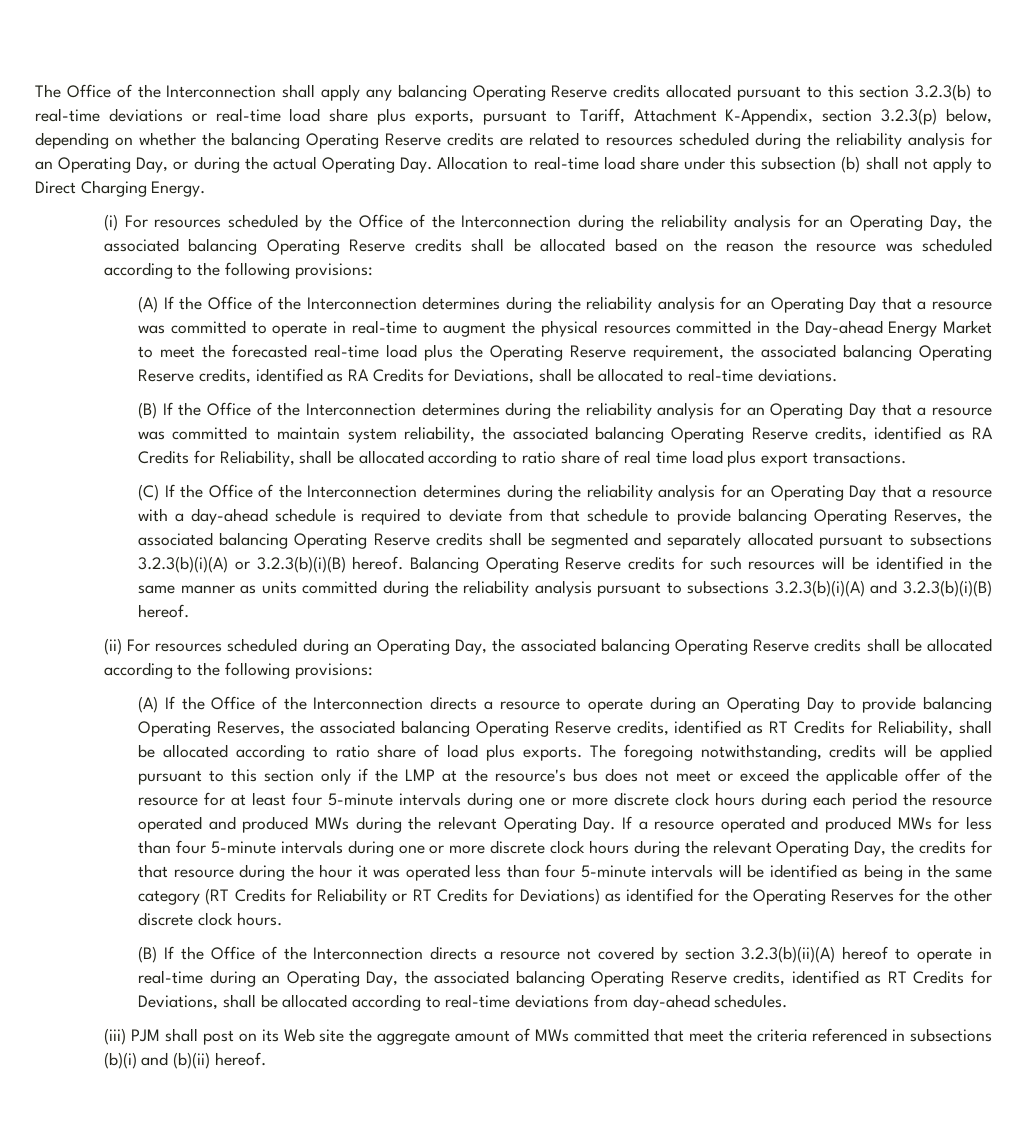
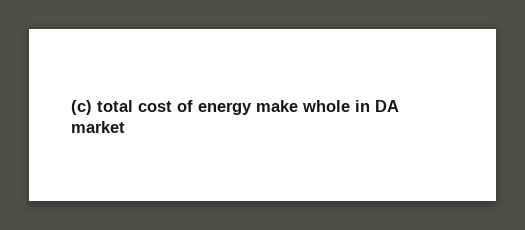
[35,84,993,101] [35,108,993,125] [35,132,992,149] [35,156,992,173] [35,180,206,197] [103,214,993,231] [103,238,993,255] [103,262,373,279] [138,296,992,313] [138,320,992,337] [138,344,992,361] [138,368,837,384] [138,402,992,419] [138,426,994,443] [138,450,906,467] [138,484,993,501] [138,508,992,525] [138,532,992,549] [138,556,992,573] [138,580,992,597] [138,604,190,618] [103,638,992,655] [103,662,373,679] [138,696,992,713] [138,720,993,737] [138,744,992,761] [138,768,993,785] [138,792,993,809] [138,816,992,833] [138,840,993,857] [138,864,992,881] [138,888,992,905] [138,912,282,926] [138,946,993,963] [138,970,993,987] [138,994,788,1011] [103,1028,992,1045] [103,1052,266,1069] The Office of the Interconnection shall apply any balancing Operating Reserve credits allocated pursuant to this section 3.2.3(b) to real-time deviations or real-time load share plus exports, pursuant to Tariff, Attachment K-Appendix, section 3.2.3(p) below, depending on whether the balancing Operating Reserve credits are related to resources scheduled during the reliability analysis for an Operating Day, or during the actual Operating Day. Allocation to real-time load share under this subsection (b) shall not apply to Direct Charging Energy. // (i) For resources scheduled by the Office of the Interconnection during the reliability analysis for an Operating Day, the associated balancing Operating Reserve credits shall be allocated based on the reason the resource was scheduled according to the following provisions: // (A) If the Office of the Interconnection determines during the reliability analysis for an Operating Day that a resource was committed to operate in real-time to augment the physical resources committed in the Day-ahead Energy Market to meet the forecasted real-time load plus the Operating Reserve requirement, the associated balancing Operating Reserve credits, identified as RA Credits for Deviations, shall be allocated to real-time deviations. // (B) If the Office of the Interconnection determines during the reliability analysis for an Operating Day that a resource was committed to maintain system reliability, the associated balancing Operating Reserve credits, identified as RA Credits for Reliability, shall be allocated according to ratio share of real time load plus export transactions. // (C) If the Office of the Interconnection determines during the reliability analysis for an Operating Day that a resource with a day-ahead schedule is required to deviate from that schedule to provide balancing Operating Reserves, the associated balancing Operating Reserve credits shall be segmented and separately allocated pursuant to subsections 3.2.3(b)(i)(A) or 3.2.3(b)(i)(B) hereof. Balancing Operating Reserve credits for such resources will be identified in the same manner as units committed during the reliability analysis pursuant to subsections 3.2.3(b)(i)(A) and 3.2.3(b)(i)(B) hereof. // (ii) For resources scheduled during an Operating Day, the associated balancing Operating Reserve credits shall be allocated according to the following provisions: // (A) If the Office of the Interconnection directs a resource to operate during an Operating Day to provide balancing Operating Reserves, the associated balancing Operating Reserve credits, identified as RT Credits for Reliability, shall be allocated according to ratio share of load plus exports. The foregoing notwithstanding, credits will be applied pursuant to this section only if the LMP at the resource's bus does not meet or exceed the applicable offer of the resource for at least four 5-minute intervals during one or more discrete clock hours during each period the resource operated and produced MWs during the relevant Operating Day. If a resource operated and produced MWs for less than four 5-minute intervals during one or more discrete clock hours during the relevant Operating Day, the credits for that resource during the hour it was operated less than four 5-minute intervals will be identified as being in the same category (RT Credits for Reliability or RT Credits for Deviations) as identified for the Operating Reserves for the other discrete clock hours. // (B) If the Office of the Interconnection directs a resource not covered by section 3.2.3(b)(ii)(A) hereof to operate in real-time during an Operating Day, the associated balancing Operating Reserve credits, identified as RT Credits for Deviations, shall be allocated according to real-time deviations from day-ahead schedules. // (iii) PJM shall post on its Web site the aggregate amount of MWs committed that meet the criteria referenced in subsections (b)(i) and (b)(ii) hereof. -> [71,100,399,115] [71,121,125,133] (c) total cost of energy make whole in DA market

